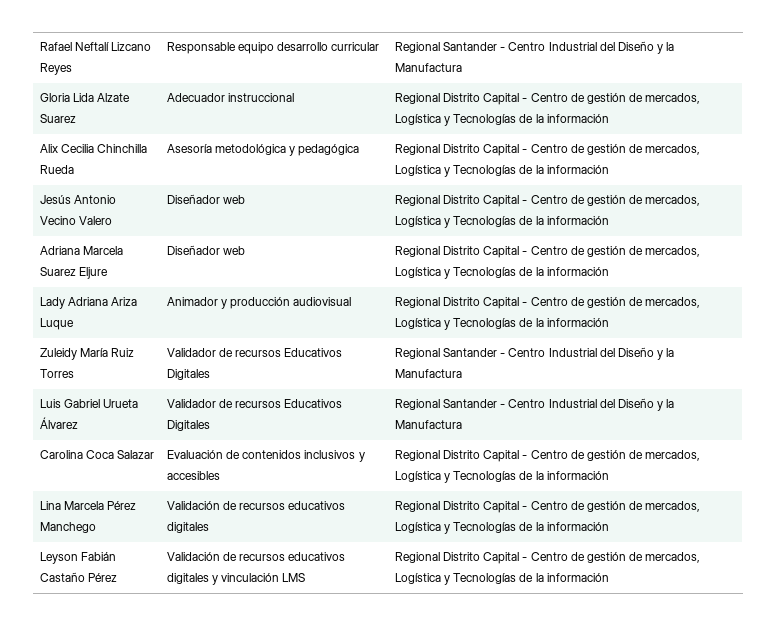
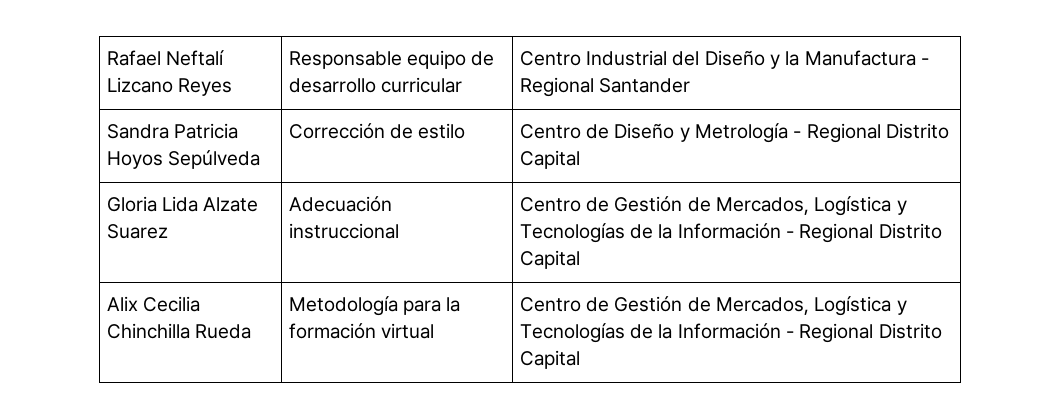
(274, 48) none -> [471,51,495,66] de
[394,41,675,54] [394,63,462,72] Regional Santander - Centro Industrial del Diseño y la Manufactura -> [519,50,929,69] [519,77,691,97] [106,123,239,139] [106,150,261,169] [288,123,466,139] [519,123,949,143] [519,150,580,169] Centro Industrial del Diseño y la Manufactura - Regional Santander // Sandra Patricia Hoyos Sepúlveda | Corrección de estilo | Centro de Diseño y Metrología - Regional Distrito Capital
[166,93,225,102] Adecuador -> [288,196,392,212] Adecuación
[394,93,701,105] [394,114,609,126] Regional Distrito Capital - Centro de gestión de mercados, Logística y Tecnologías de la información -> [519,196,907,216] [519,223,942,243] [519,250,580,269] Centro de Gestión de Mercados, Logística y Tecnologías de la Información - Regional Distrito Capital
[166,144,360,156] [394,144,701,156] [394,165,609,177] [39,195,116,204] [39,216,112,225] [166,194,245,204] [394,195,701,207] [394,216,609,228] [39,246,123,255] [39,267,108,279] [166,245,245,255] [394,246,701,258] [394,267,609,279] [39,297,138,309] [39,318,74,330] [166,297,352,309] [394,297,701,309] [394,318,609,330] [39,348,135,360] [39,369,74,378] [166,348,343,357] [166,369,210,380] [394,347,675,360] [394,369,462,378] [39,399,139,408] [39,417,78,429] [166,399,343,408] [166,420,210,431] [394,398,675,411] [394,420,462,429] [39,450,155,459] [166,450,365,462] [166,471,220,480] [394,450,701,462] [394,471,609,483] [39,501,137,510] [39,522,96,533] [166,501,346,510] [166,522,209,533] [394,501,701,513] [394,522,609,534] [39,552,116,564] [39,572,117,582] [166,552,346,561] [166,573,306,585] [394,552,701,564] [394,573,609,585] Asesoría metodológica y pedagógica | Regional Distrito Capital - Centro de gestión de mercados, Logística y Tecnologías de la información // Jesús Antonio Vecino Valero | Diseñador web | Regional Distrito Capital - Centro de gestión de mercados, Logística y Tecnologías de la información // Adriana Marcela Suarez Eljure | Diseñador web | Regional Distrito Capital - Centro de gestión de mercados, Logística y Tecnologías de la información // Lady Adriana Ariza Luque | Animador y producción audiovisual | Regional Distrito Capital - Centro de gestión de mercados, Logística y Tecnologías de la información // Zuleidy María Ruiz Torres | Validador de recursos Educativos Digitales | Regional Santander - Centro Industrial del Diseño y la Manufactura // Luis Gabriel Urueta Álvarez | Validador de recursos Educativos Digitales | Regional Santander - Centro Industrial del Diseño y la Manufactura // Carolina Coca Salazar | Evaluación de contenidos inclusivos y accesibles | Regional Distrito Capital - Centro de gestión de mercados, Logística y Tecnologías de la información // Lina Marcela Pérez Manchego | Validación de recursos educativos digitales | Regional Distrito Capital - Centro de gestión de mercados, Logística y Tecnologías de la información // Leyson Fabián Castaño Pérez | Validación de recursos educativos digitales y vinculación LMS | Regional Distrito Capital - Centro de gestión de mercados, Logística y Tecnologías de la información -> [288,296,461,316] [288,323,435,339] [519,296,907,316] [519,323,942,343] [519,350,580,369] Metodología para la formación virtual | Centro de Gestión de Mercados, Logística y Tecnologías de la Información - Regional Distrito Capital

